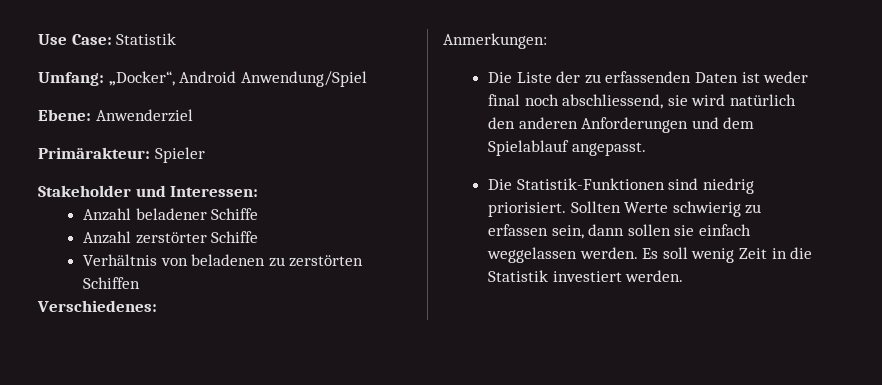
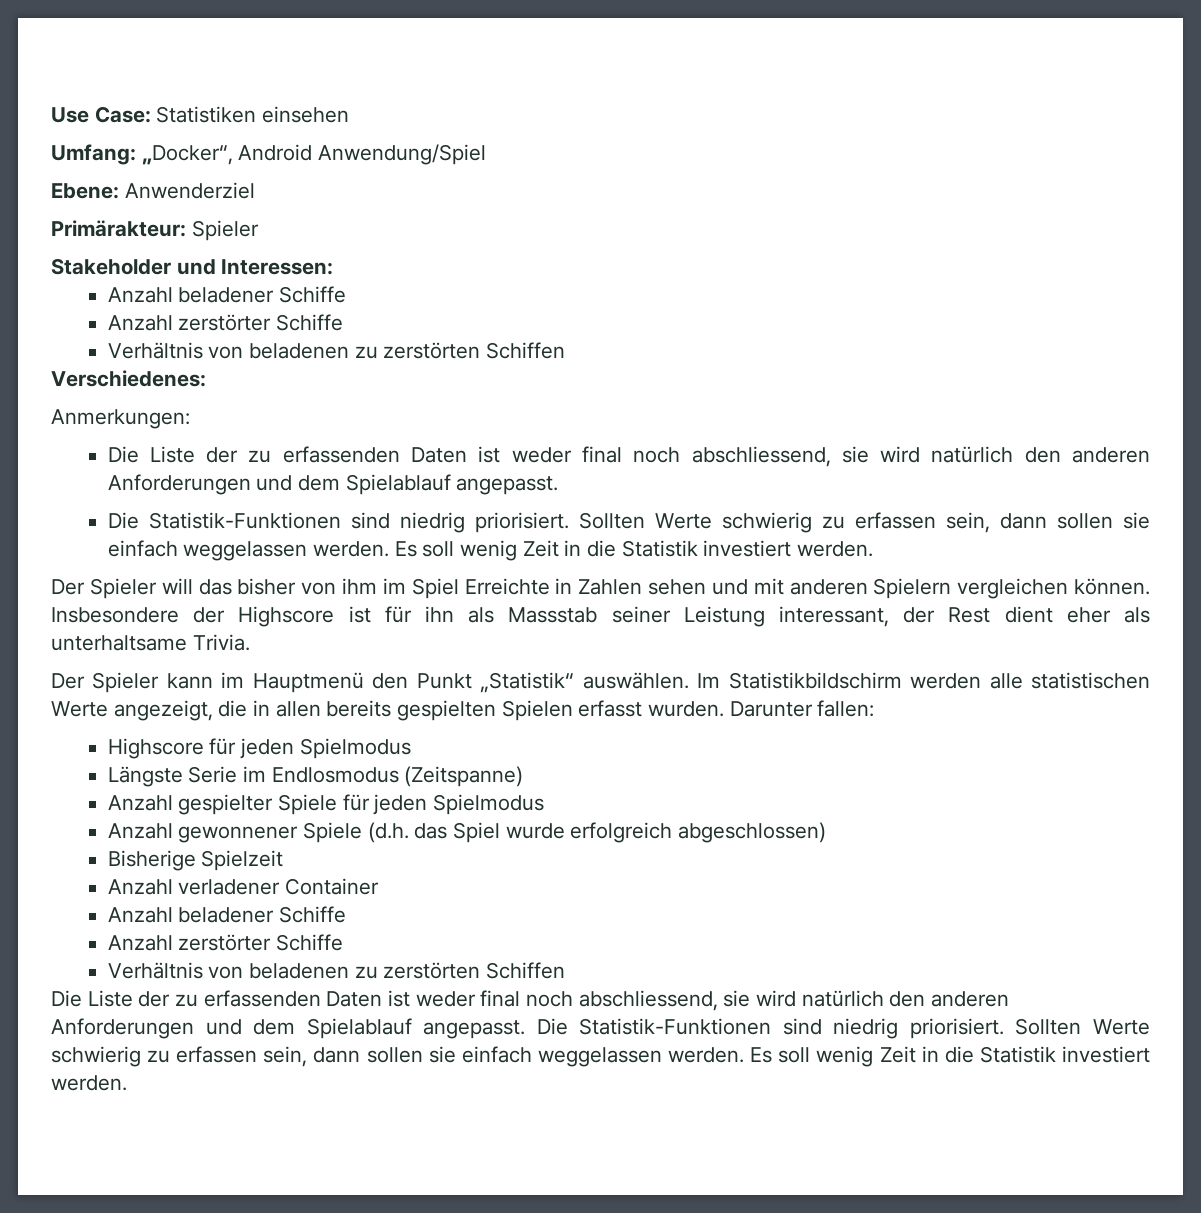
[116,33,177,45] Statistik -> [156,106,350,123] Statistiken einsehen
(684, 276) none -> [51,578,1151,599] [51,606,1151,627] [51,634,250,651] [51,672,1150,693] [51,700,875,721] [107,738,411,759] [107,766,524,787] [107,794,544,815] [107,822,826,843] [107,850,284,871] [107,878,379,895] [107,906,346,923] [107,934,343,951] [107,962,565,979] [51,990,1010,1011] [51,1018,1150,1039] [51,1046,1150,1067] [51,1075,127,1091] // Der Spieler will das bisher von ihm im Spiel Erreichte in Zahlen sehen und mit anderen Spielern vergleichen können. Insbesondere der Highscore ist für ihn als Massstab seiner Leistung interessant, der Rest dient eher als unterhaltsame Trivia. // Der Spieler kann im Hauptmenü den Punkt „Statistik“ auswählen. Im Statistikbildschirm werden alle statistischen Werte angezeigt, die in allen bereits gespielten Spielen erfasst wurden. Darunter fallen: // Highscore für jeden Spielmodus // Längste Serie im Endlosmodus (Zeitspanne) // Anzahl gespielter Spiele für jeden Spielmodus // Anzahl gewonnener Spiele (d.h. das Spiel wurde erfolgreich abgeschlossen) // Bisherige Spielzeit // Anzahl verladener Container // Anzahl beladener Schiffe // Anzahl zerstörter Schiffe // Verhältnis von beladenen zu zerstörten Schiffen // Die Liste der zu erfassenden Daten ist weder final noch abschliessend, sie wird natürlich den anderen Anforderungen und dem Spielablauf angepasst. Die Statistik-Funktionen sind niedrig priorisiert. Sollten Werte schwierig zu erfassen sein, dann sollen sie einfach weggelassen werden. Es soll wenig Zeit in die Statistik investiert werden.

